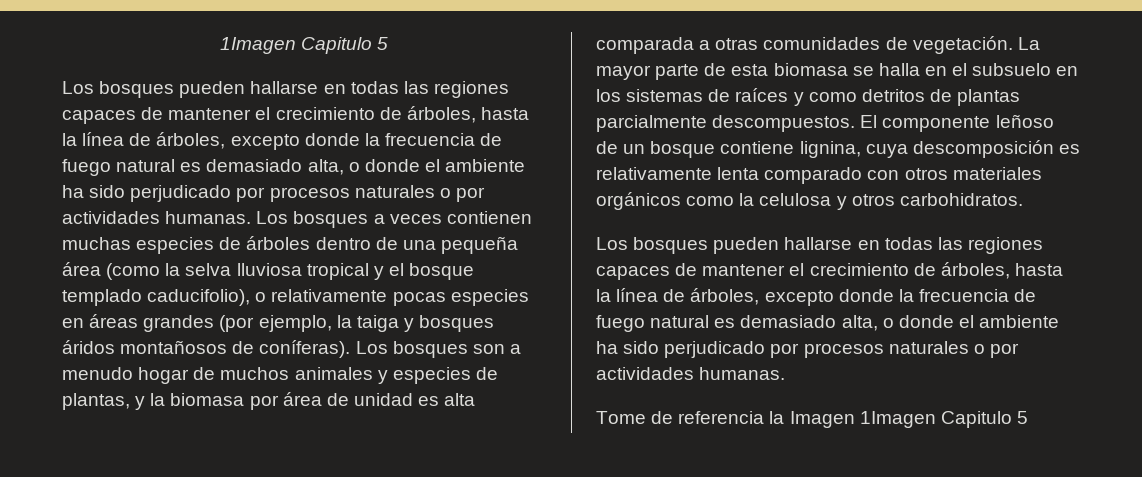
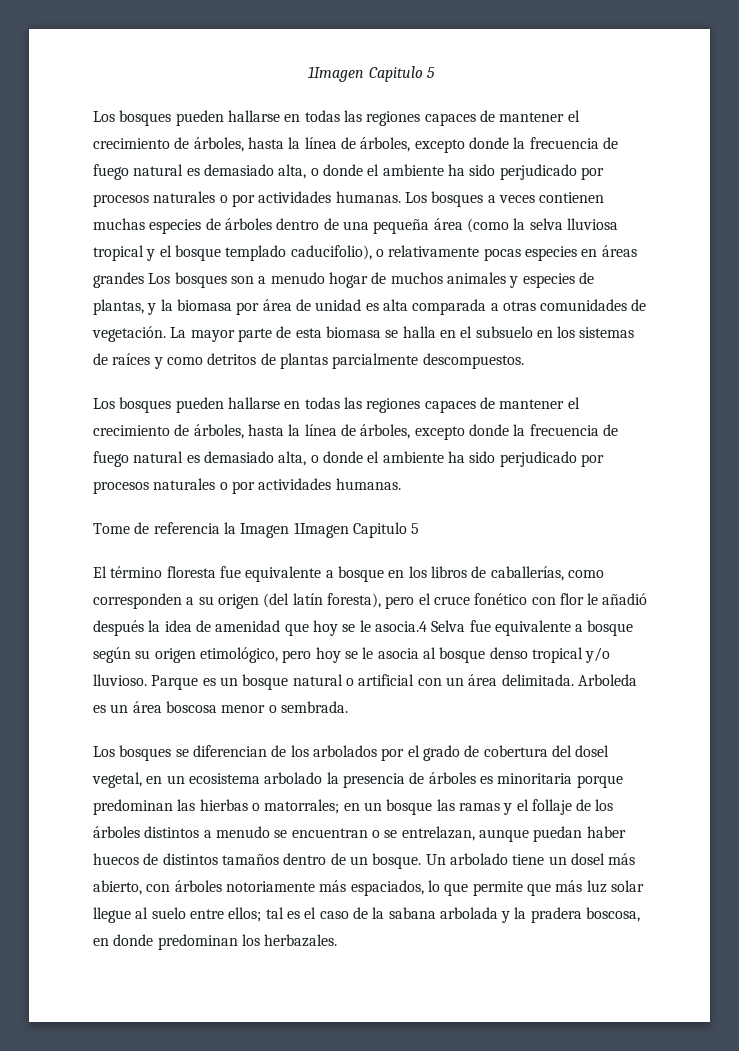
[219,315,495,332] [62,340,351,358] (por ejemplo, la taiga y bosques áridos montañosos de coníferas). -> (144, 280) none
[860,114,1054,132] [596,140,1080,158] [596,167,1042,184] [596,192,1023,210] El componente leñoso de un bosque contiene lignina, cuya descomposición es relativamente lenta comparado con otros materiales orgánicos como la celulosa y otros carbohidratos. -> (524, 361) none
(1028, 417) none -> [93,566,604,582] [93,593,648,609] [93,620,634,636] [93,647,611,663] [93,674,637,690] [93,701,348,713] [93,745,610,761] [92,772,623,788] [93,799,614,815] [93,826,626,842] [93,853,636,869] [93,880,644,896] [93,907,641,923] [93,934,338,950] // El término floresta fue equivalente a bosque en los libros de caballerías, como corresponden a su origen (del latín foresta), pero el cruce fonético con flor le añadió después la idea de amenidad que hoy se le asocia.4 Selva fue equivalente a bosque según su origen etimológico, pero hoy se le asocia al bosque denso tropical y/o lluvioso. Parque es un bosque natural o artificial con un área delimitada. Arboleda es un área boscosa menor o sembrada. // Los bosques se diferencian de los arbolados por el grado de cobertura del dosel vegetal, en un ecosistema arbolado la presencia de árboles es minoritaria porque predominan las hierbas o matorrales; en un bosque las ramas y el follaje de los árboles distintos a menudo se encuentran o se entrelazan, aunque puedan haber huecos de distintos tamaños dentro de un bosque. Un arbolado tiene un dosel más abierto, con árboles notoriamente más espaciados, lo que permite que más luz solar llegue al suelo entre ellos; tal es el caso de la sabana arbolada y la pradera boscosa, en donde predominan los herbazales.

